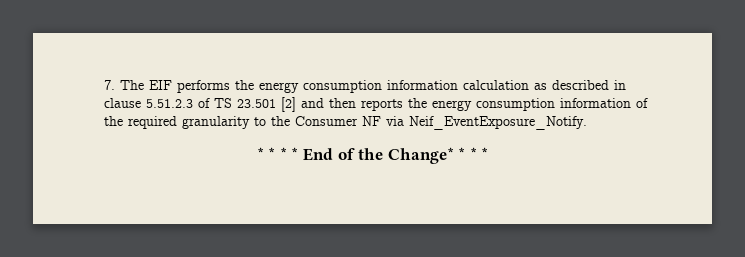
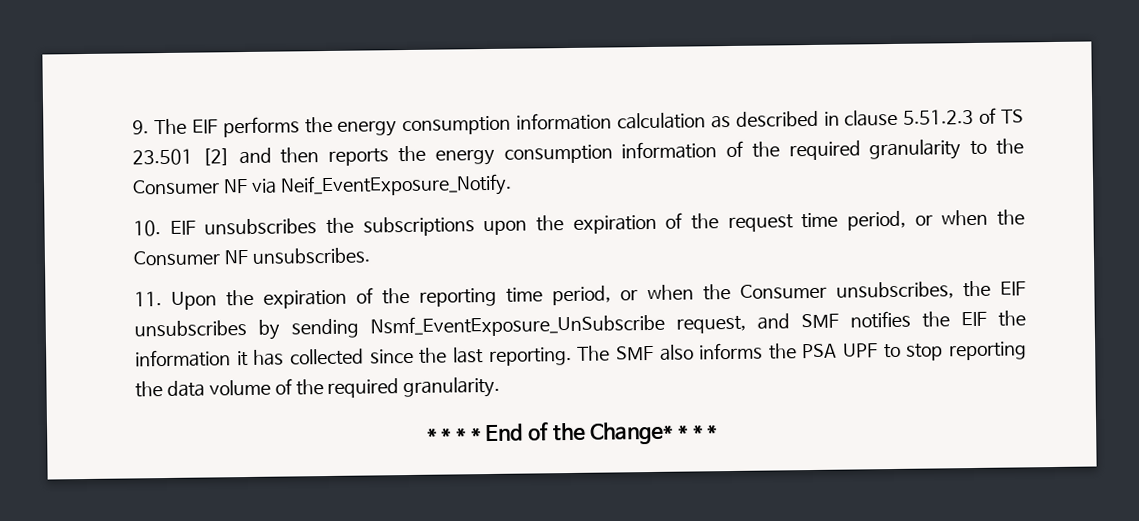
[103,80,115,90] 7. -> [132,120,150,135] 9.
(587, 123) none -> [133,209,1025,237] [133,247,371,266] [134,280,1027,310] [134,310,1027,340] [135,341,1027,368] [135,376,501,399] // 10. EIF unsubscribes the subscriptions upon the expiration of the request time period, or when the Consumer NF unsubscribes. // 11. Upon the expiration of the reporting time period, or when the Consumer unsubscribes, the EIF unsubscribes by sending Nsmf_EventExposure_UnSubscribe request, and SMF notifies the EIF the information it has collected since the last reporting. The SMF also informs the PSA UPF to stop reporting the data volume of the required granularity.

